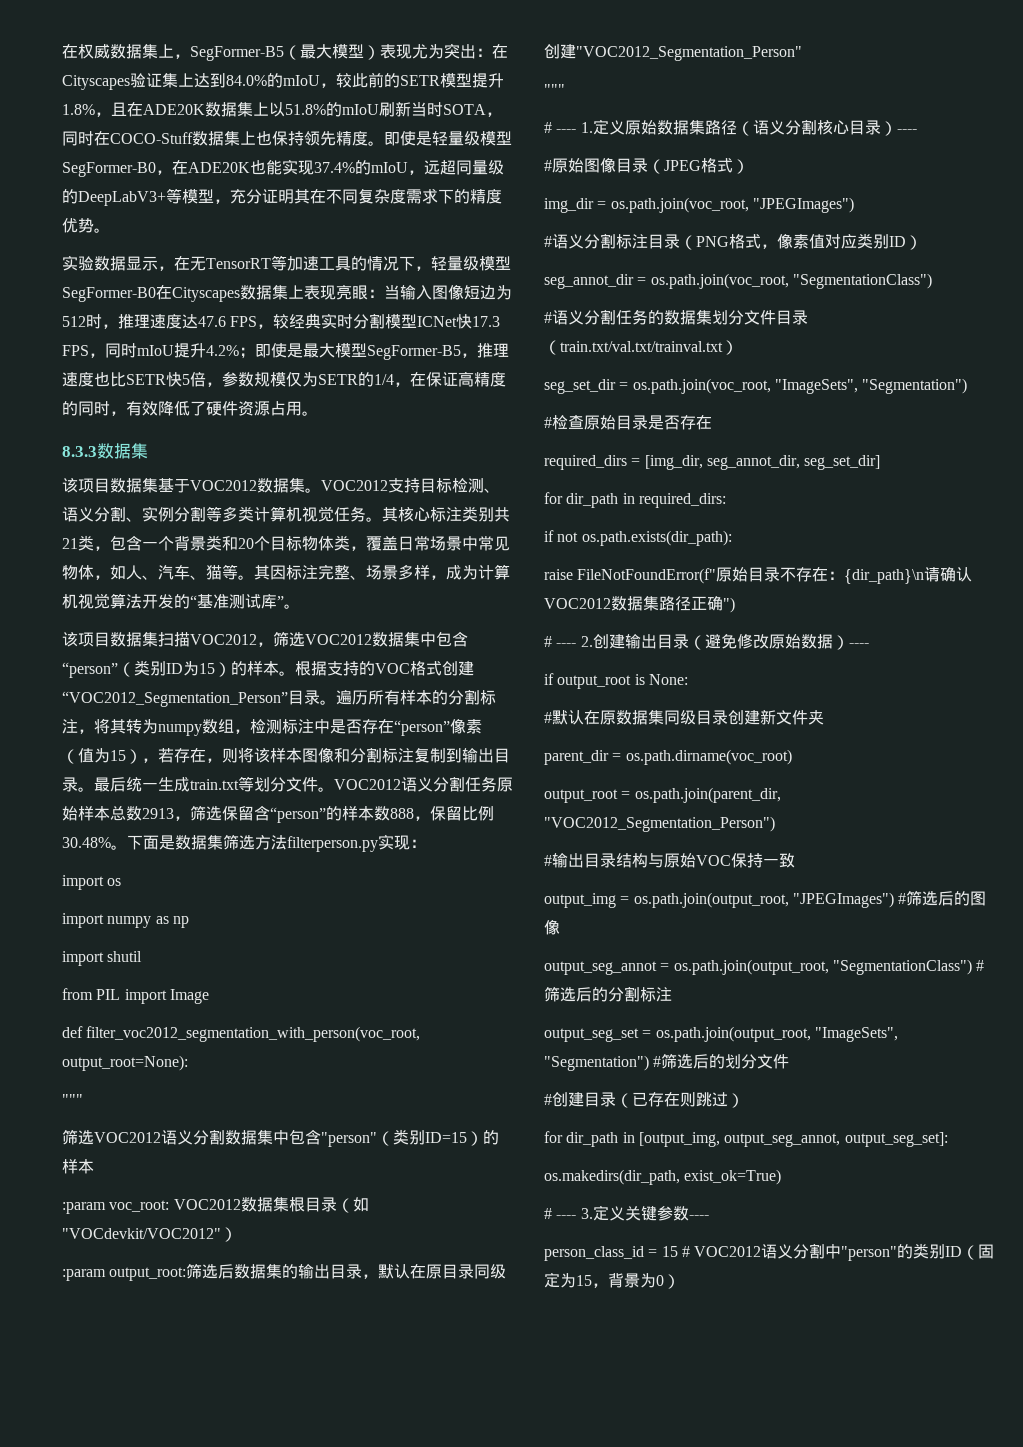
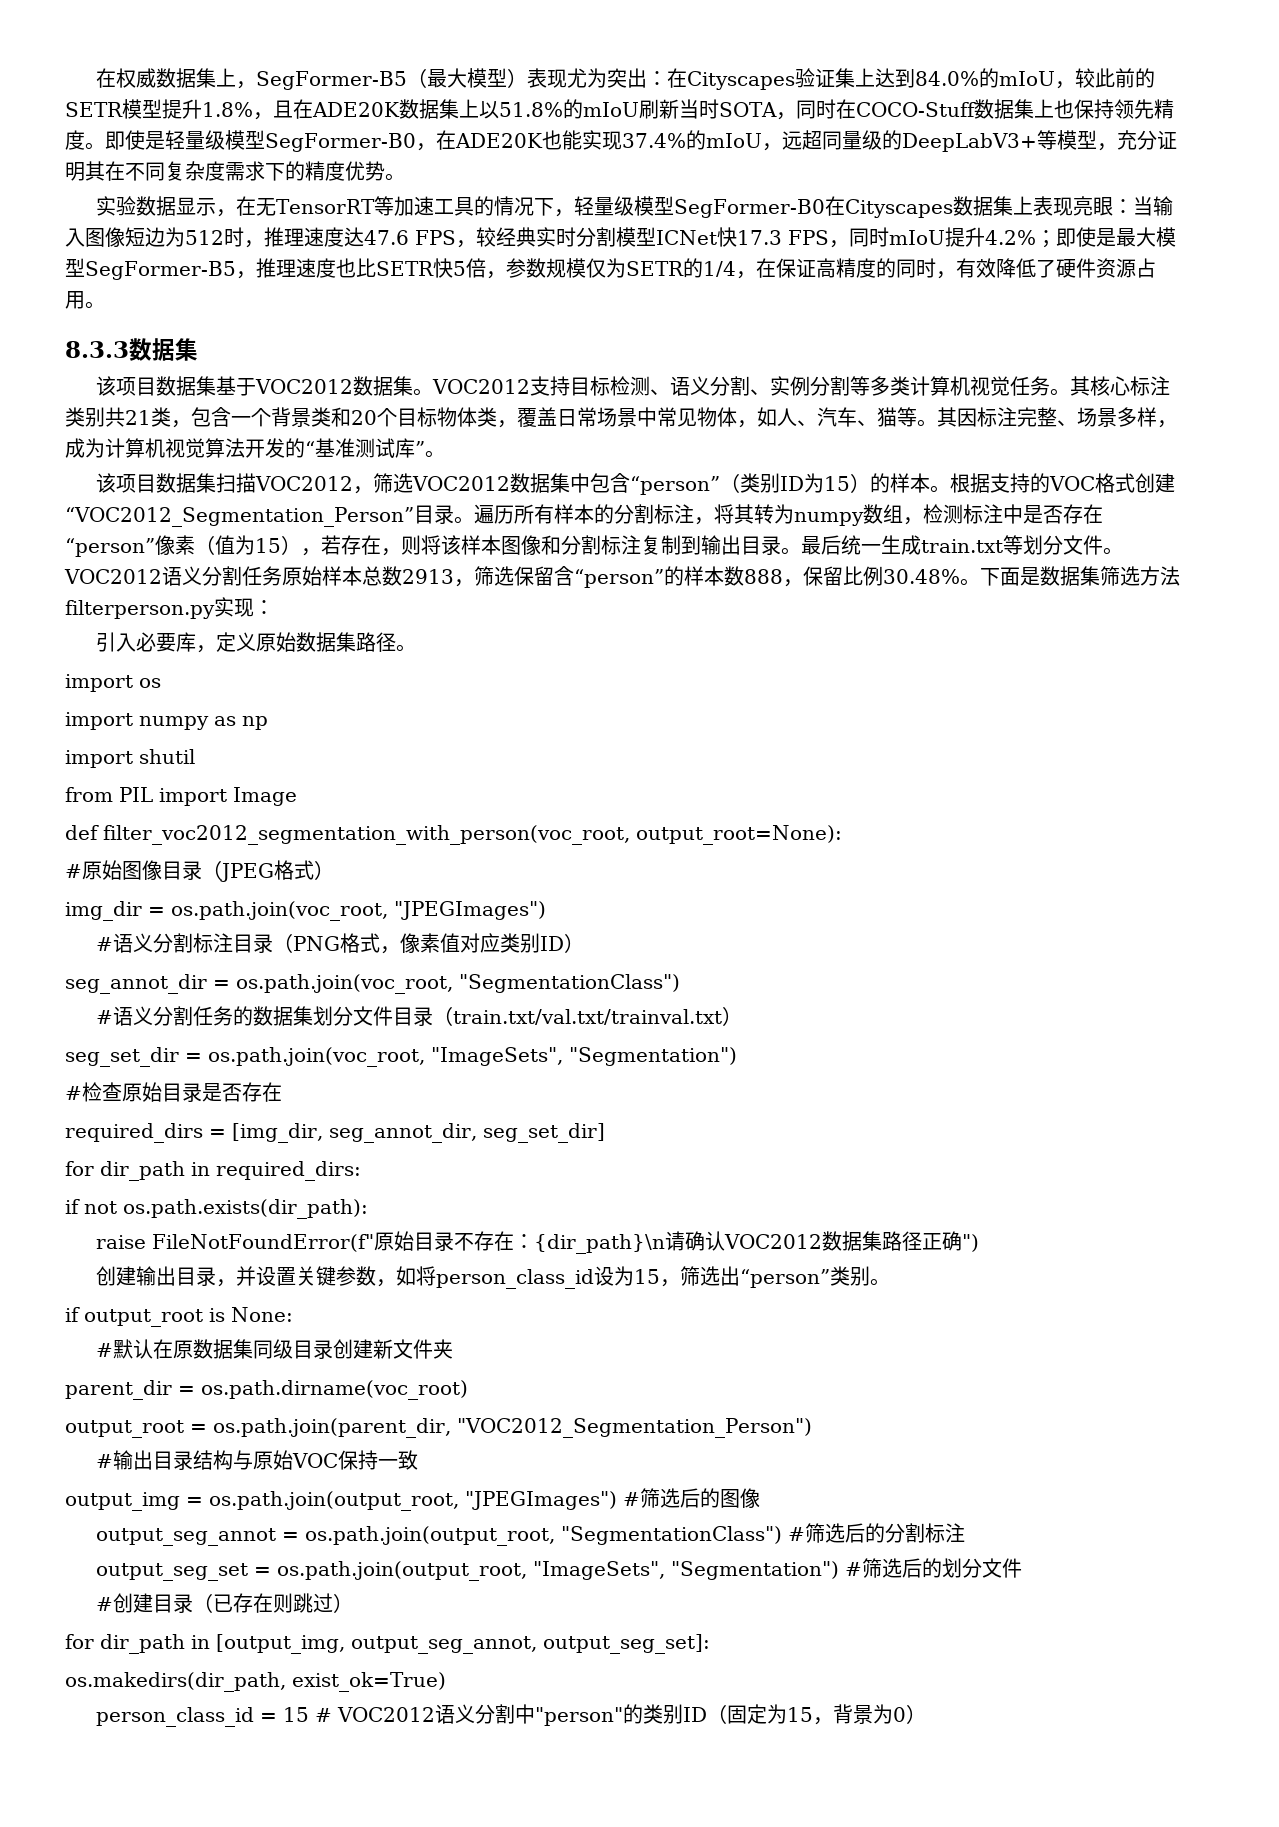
(426, 843) none -> [96,632,417,653] // 引入必要库，定义原始数据集路径。
[62,1094,83,1105] [62,1129,499,1147] [62,1159,94,1174] [62,1197,369,1214] [62,1227,237,1242] [62,1263,507,1281] [544,44,802,61] [544,84,565,95] [544,119,917,136] // """ // 筛选VOC2012语义分割数据集中包含"person"（类别ID=15）的样本 // :param voc_root: VOC2012数据集根目录（如"VOCdevkit/VOC2012"） // :param output_root:筛选后数据集的输出目录，默认在原目录同级创建"VOC2012_Segmentation_Person" // """ // # ---- 1.定义原始数据集路径（语义分割核心目录）---- -> (842, 835) none
[544,633,869,650] # ---- 2.创建输出目录（避免修改原始数据）---- -> [96,1266,891,1289] 创建输出目录，并设置关键参数，如将person_class_id设为15，筛选出“person”类别。
[544,1205,709,1221] // # ---- 3.定义关键参数---- -> (446, 1682) none

